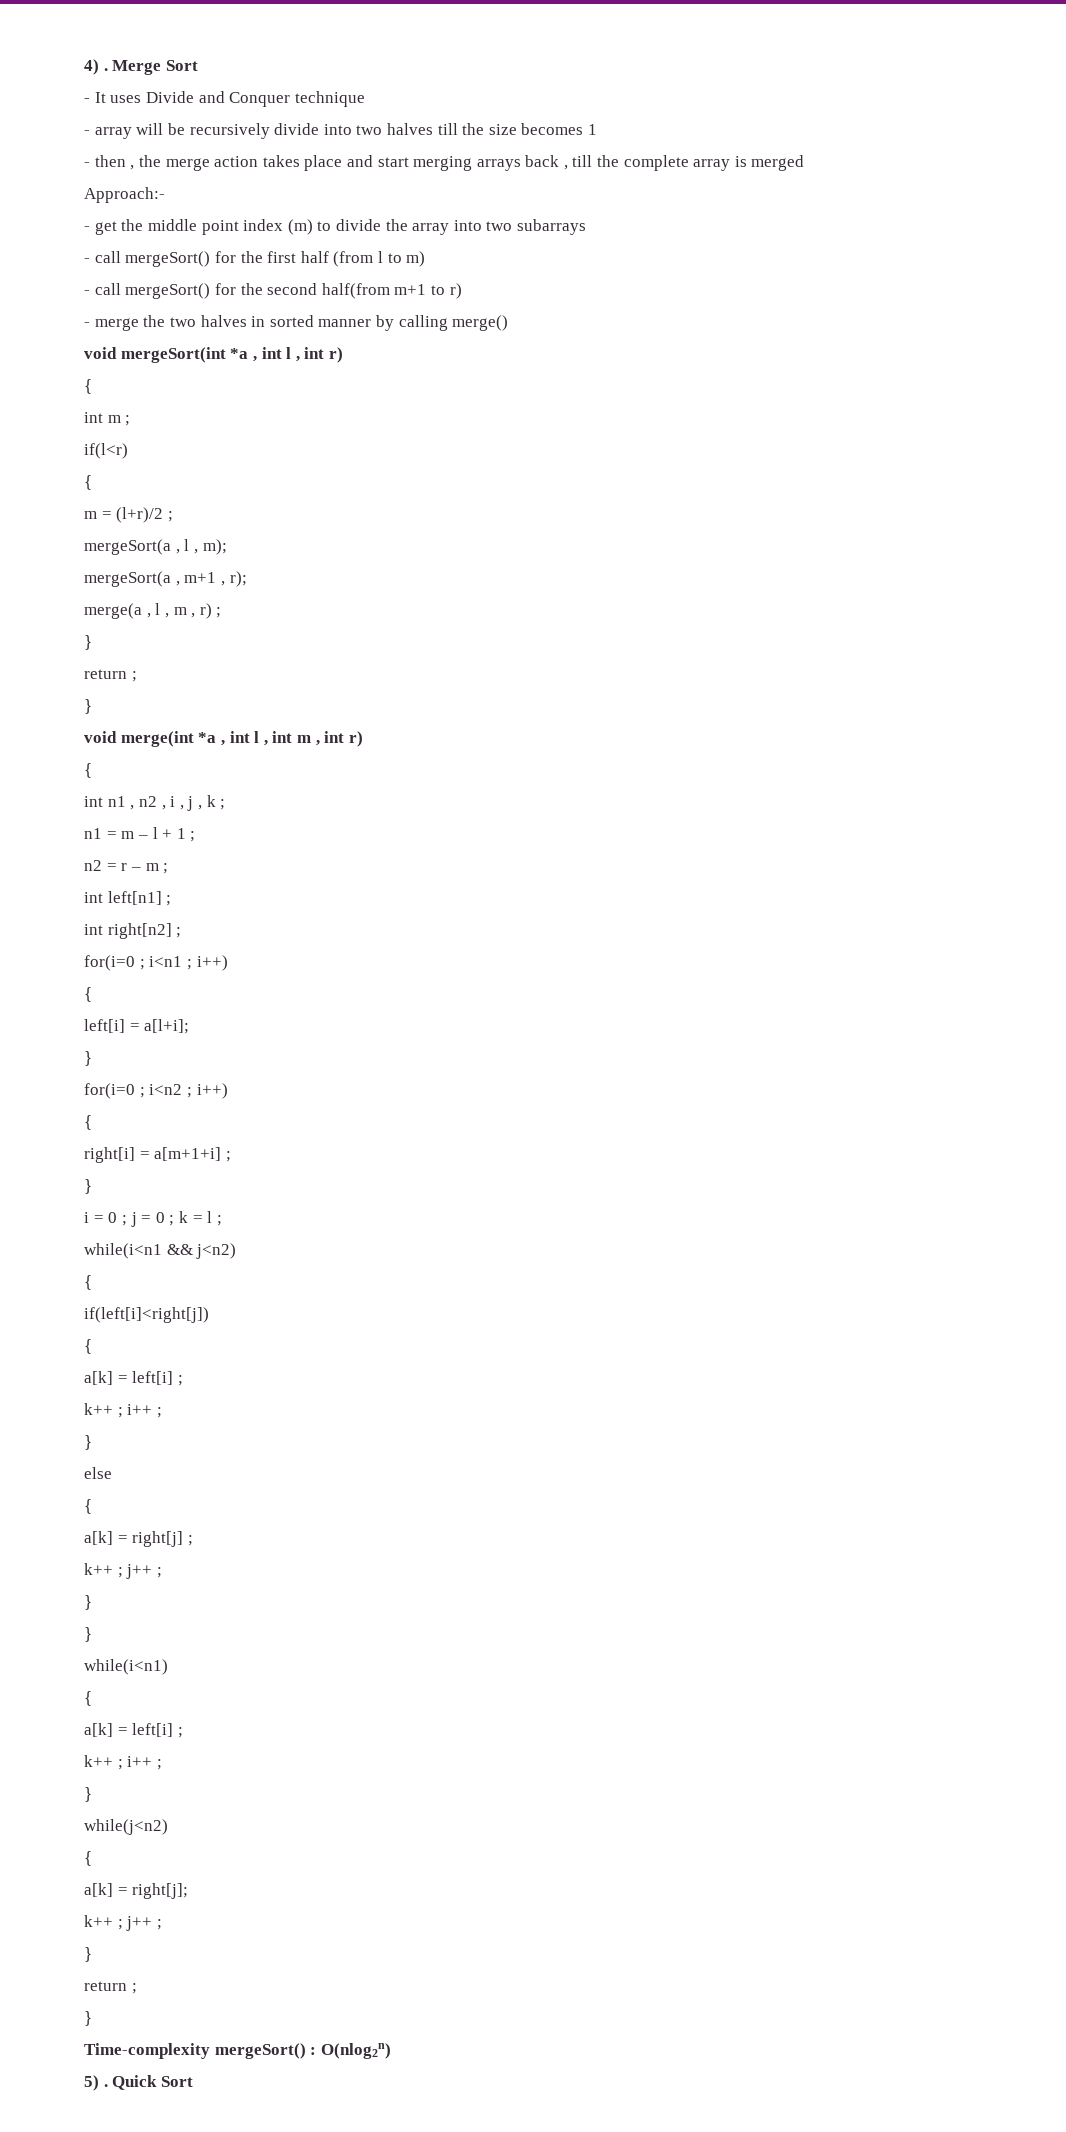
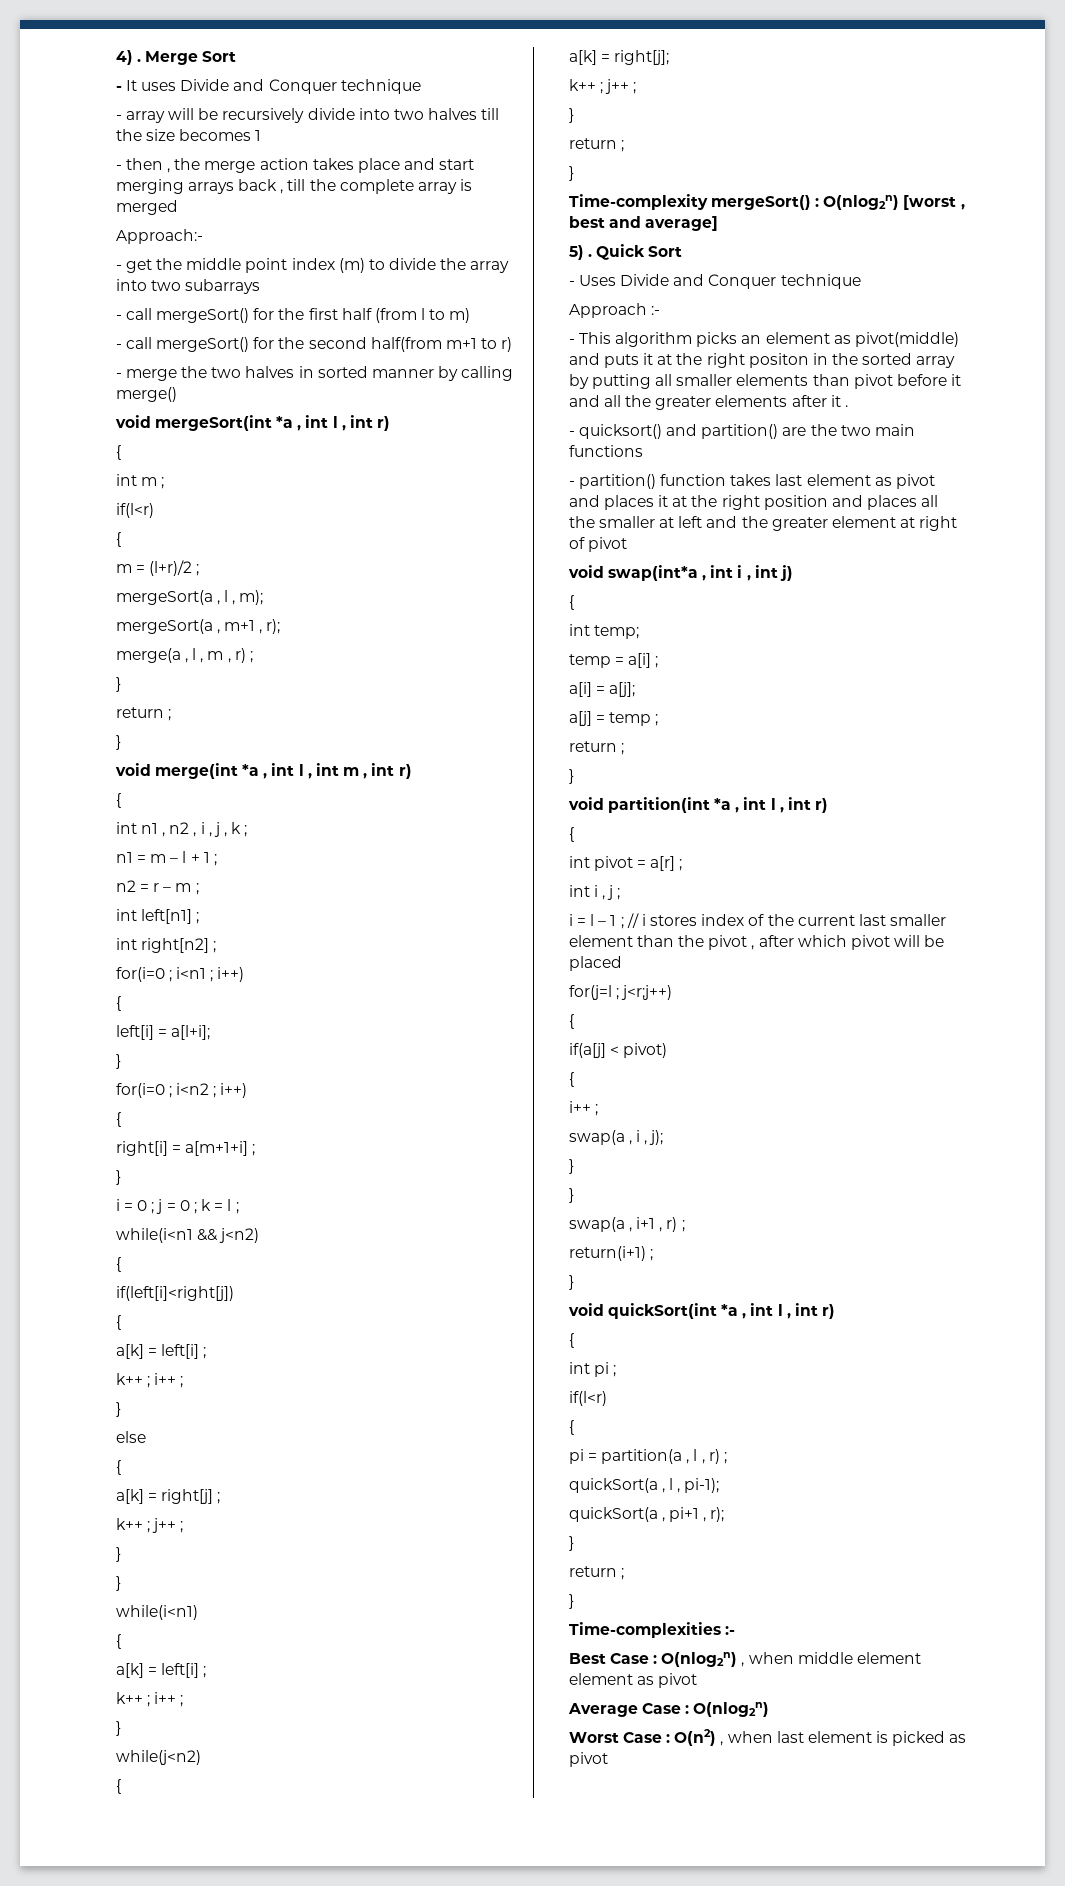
(391, 2051) none -> [903,195,965,210] [568,216,719,231] [worst , best and average]
(193, 2081) none -> [568,274,861,289] [568,303,660,318] [568,332,959,347] [568,353,956,368] [568,374,962,389] [568,395,848,410] [568,424,915,439] [568,445,643,457] [568,474,935,489] [568,495,939,510] [568,516,958,531] [568,537,627,552] [567,565,793,581] [568,595,574,610] [568,624,639,639] [568,653,659,668] [568,682,636,697] [568,711,659,726] [568,741,624,755] [568,769,574,784] [567,797,829,813] [568,827,574,842] [568,856,683,871] [568,885,621,900] [568,913,947,929] [568,935,945,950] [568,956,622,971] [568,985,673,1000] [568,1014,574,1029] [568,1043,668,1058] [568,1072,574,1087] [568,1101,598,1116] [568,1130,664,1145] [568,1159,574,1174] [568,1188,574,1203] [568,1217,685,1232] [568,1246,653,1261] [568,1275,574,1290] [567,1303,836,1319] [568,1333,574,1348] [568,1362,617,1377] [568,1391,607,1406] [568,1420,574,1435] [568,1449,727,1464] [568,1478,720,1493] [568,1507,725,1522] [568,1536,574,1551] [568,1566,624,1580] [568,1594,574,1609] [568,1622,735,1638] [568,1652,921,1667] [568,1673,698,1688] [567,1702,770,1717] [568,1729,967,1746] [568,1752,608,1767] // - Uses Divide and Conquer technique // Approach :- // - This algorithm picks an element as pivot(middle) and puts it at the right positon in the sorted array by putting all smaller elements than pivot before it and all the greater elements after it . // - quicksort() and partition() are the two main functions // - partition() function takes last element as pivot and places it at the right position and places all the smaller at left and the greater element at right of pivot // void swap(int*a , int i , int j) // { // int temp; // temp = a[i] ; // a[i] = a[j]; // a[j] = temp ; // return ; // } // void partition(int *a , int l , int r) // { // int pivot = a[r] ; // int i , j ; // i = l – 1 ; // i stores index of the current last smaller element than the pivot , after which pivot will be placed // for(j=l ; j<r;j++) // { // if(a[j] < pivot) // { // i++ ; // swap(a , i , j); // } // } // swap(a , i+1 , r) ; // return(i+1) ; // } // void quickSort(int *a , int l , int r) // { // int pi ; // if(l<r) // { // pi = partition(a , l , r) ; // quickSort(a , l , pi-1); // quickSort(a , pi+1 , r); // } // return ; // } // Time-complexities :- // Best Case : O(nlog2n) , when middle element element as pivot // Average Case : O(nlog2n) // Worst Case : O(n2) , when last element is picked as pivot

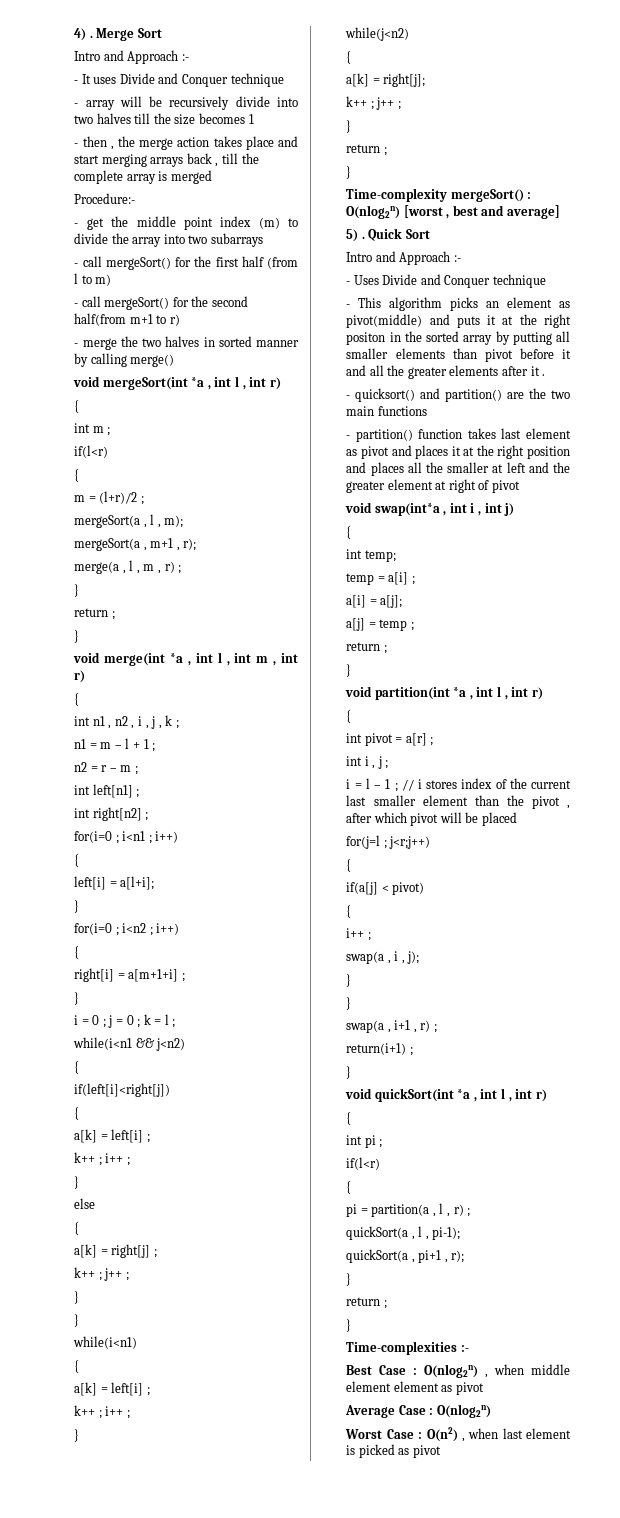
(237, 56) none -> [74,50,189,64] // Intro and Approach :-
[115,229,203,244] Approach:- -> [74,193,136,204] Procedure:-
(683, 251) none -> [346,251,461,265] // Intro and Approach :-
[568,303,660,318] // Approach :- -> (546, 281) none

